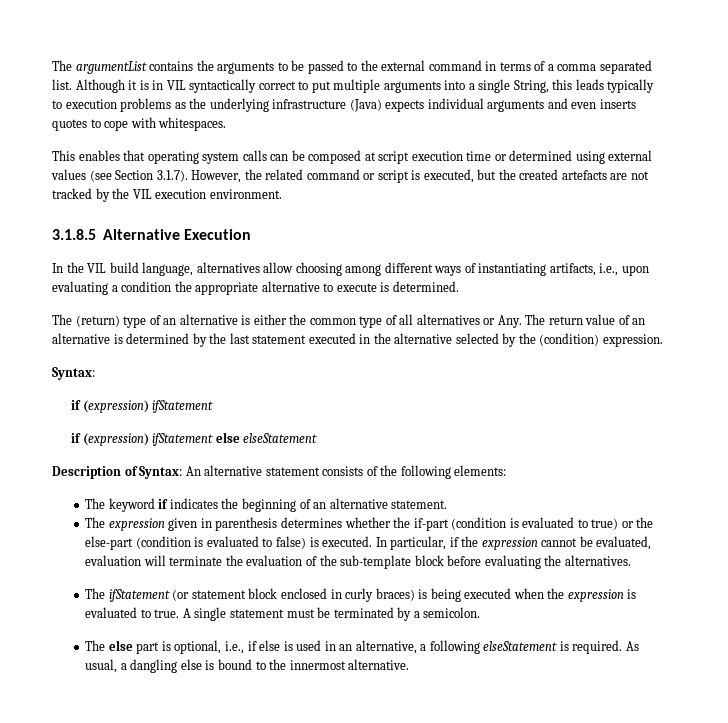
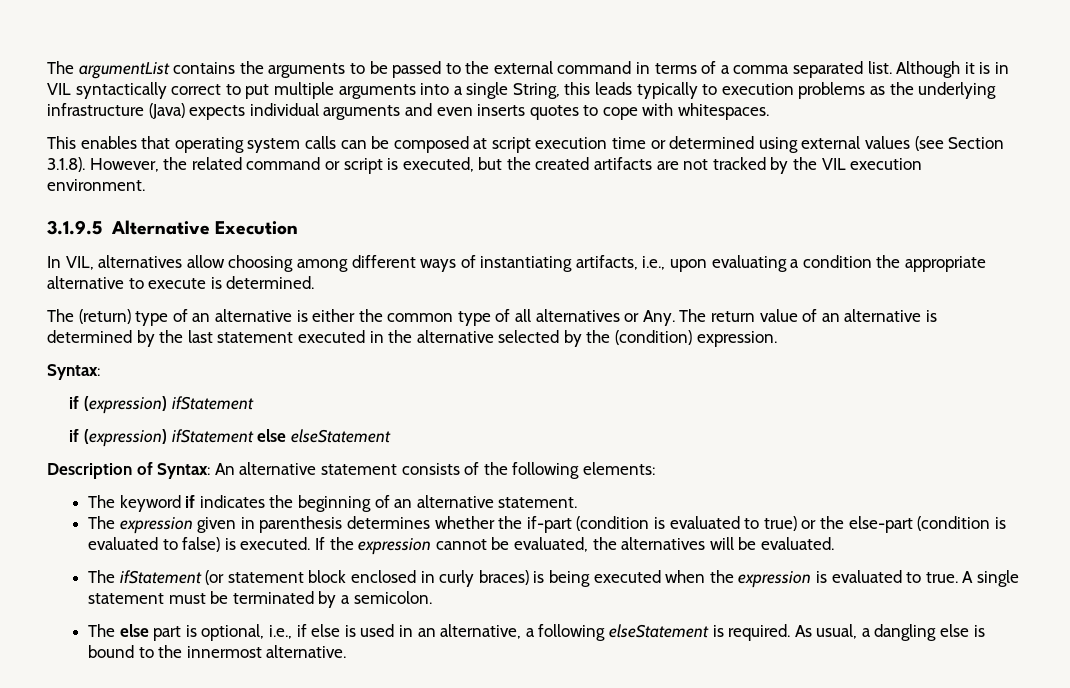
[156,170,188,182] 3.1.7). -> [47,157,85,172] 3.1.8).
[561,170,607,180] artefacts -> [594,157,653,170] artifacts
[52,229,96,240] 3.1.8.5 -> [47,220,103,235] 3.1.9.5
[66,262,194,276] the VIL build language, -> [65,256,94,270] VIL,
[375,536,459,550] In particular, if -> [315,537,326,550] If
[85,555,631,569] evaluation will terminate the evaluation of the sub-template block before evaluating the alternatives. -> [592,537,834,550] the alternatives will be evaluated.

